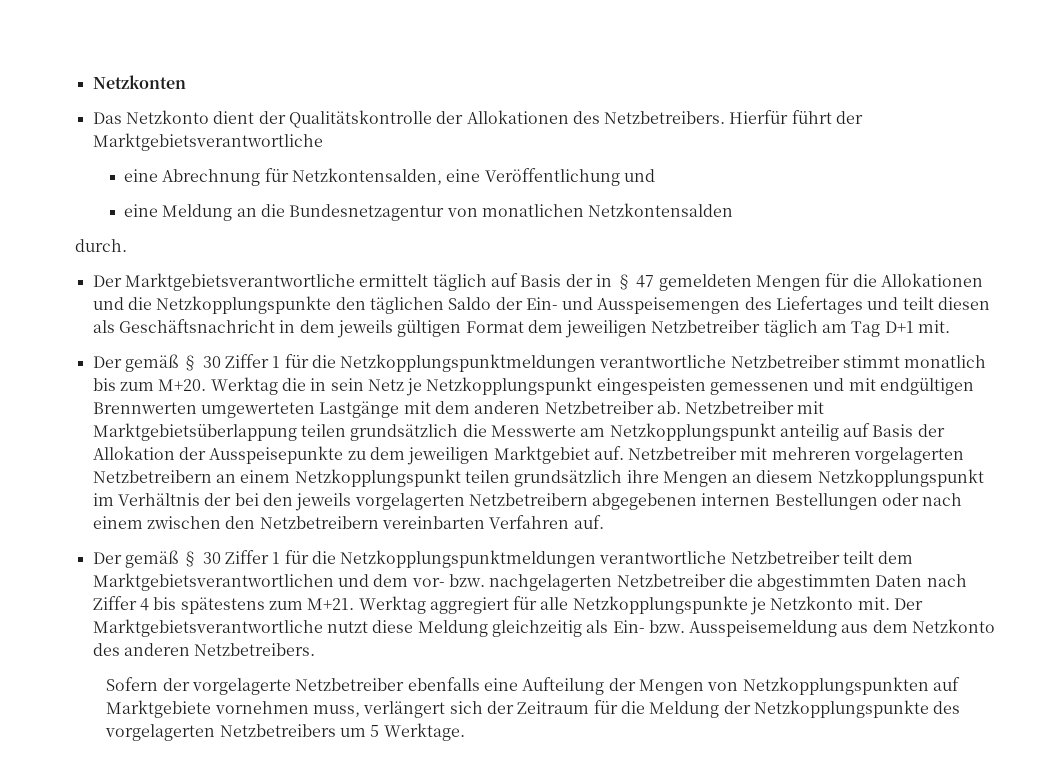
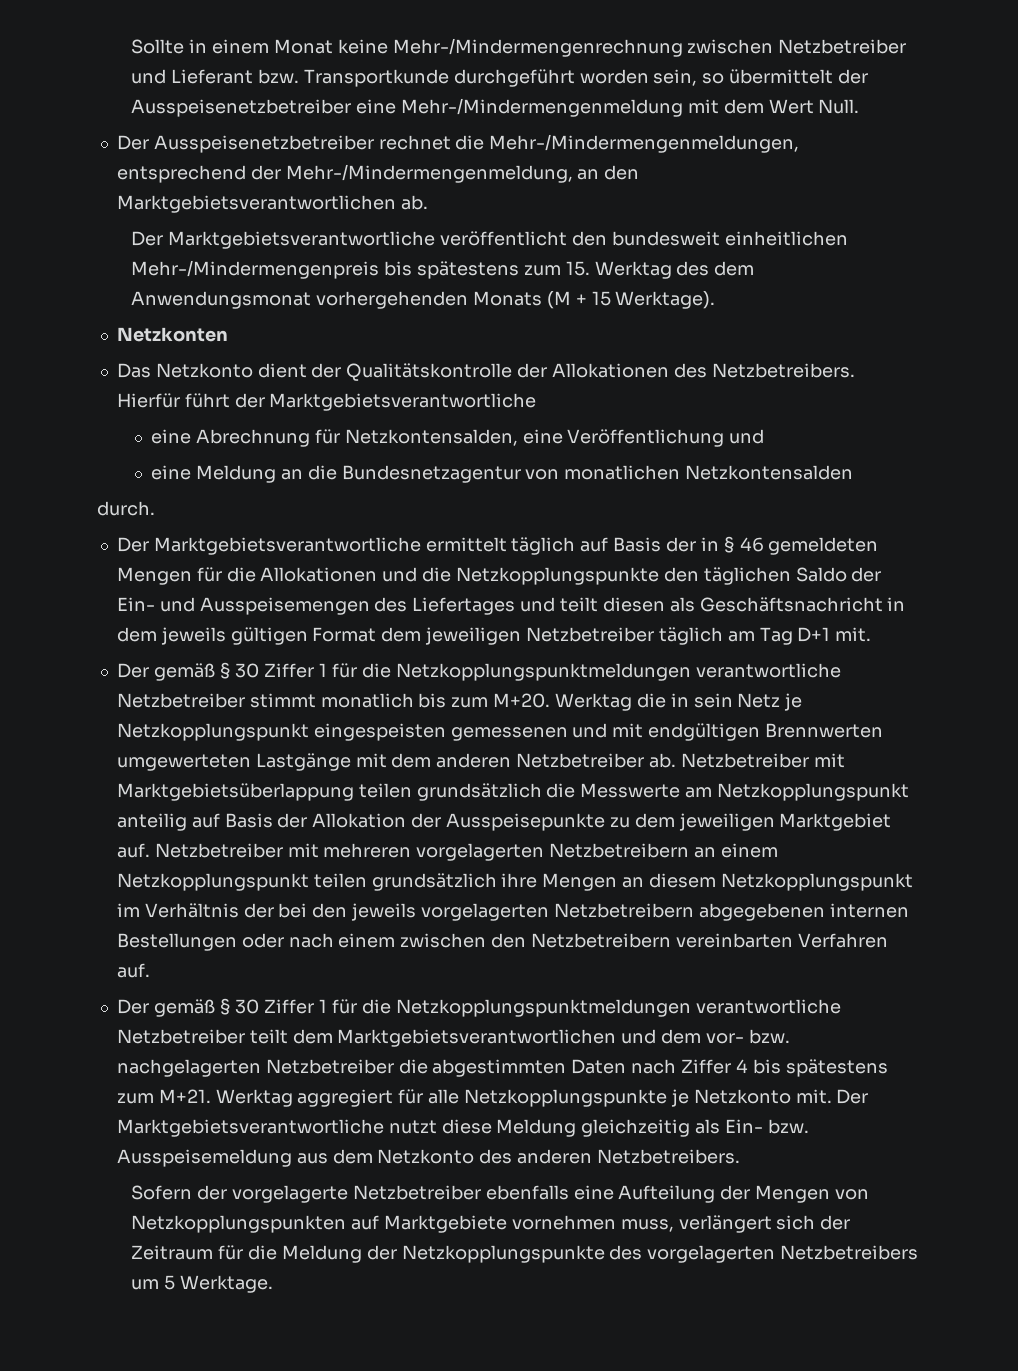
(92, 82) none -> [131,38,907,57] [131,69,869,87] [131,98,860,117] [116,134,800,153] [116,164,640,183] [116,195,428,213] [131,231,848,249] [131,260,755,279] [131,291,716,309] Sollte in einem Monat keine Mehr-/Mindermengenrechnung zwischen Netzbetreiber und Lieferant bzw. Transportkunde durchgeführt worden sein, so übermittelt der Ausspeisenetzbetreiber eine Mehr-/Mindermengenmeldung mit dem Wert Null. // Der Ausspeisenetzbetreiber rechnet die Mehr-/Mindermengenmeldungen, entsprechend der Mehr-/Mindermengenmeldung, an den Marktgebietsverantwortlichen ab. // Der Marktgebietsverantwortliche veröffentlicht den bundesweit einheitlichen Mehr-/Mindermengenpreis bis spätestens zum 15. Werktag des dem Anwendungsmonat vorhergehenden Monats (M + 15 Werktage). //
[636,275,655,288] 47 -> [739,537,764,552] 46

